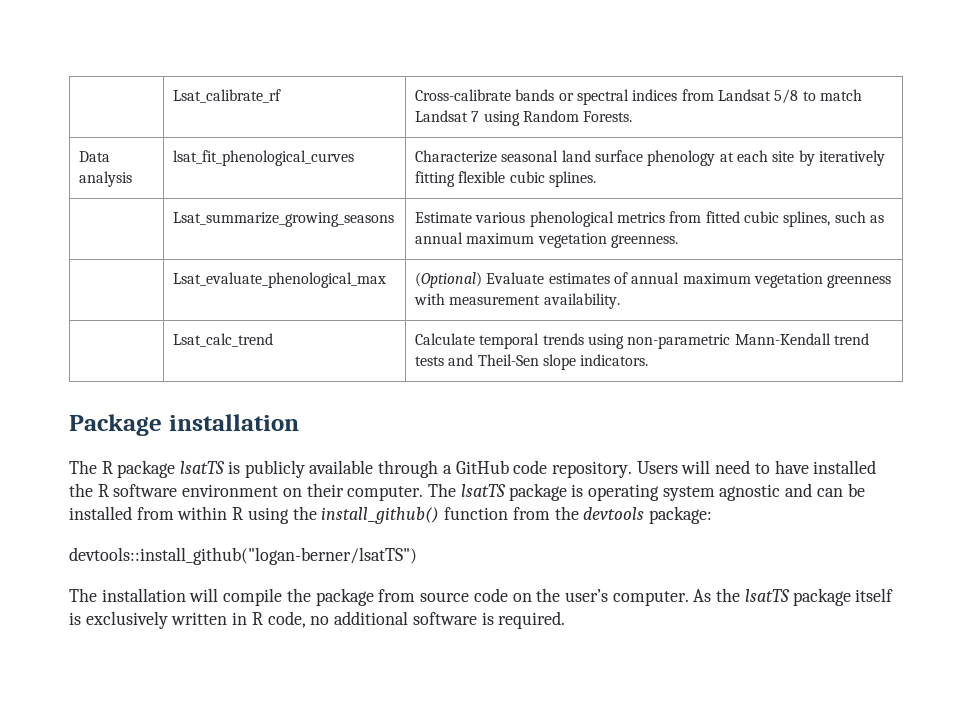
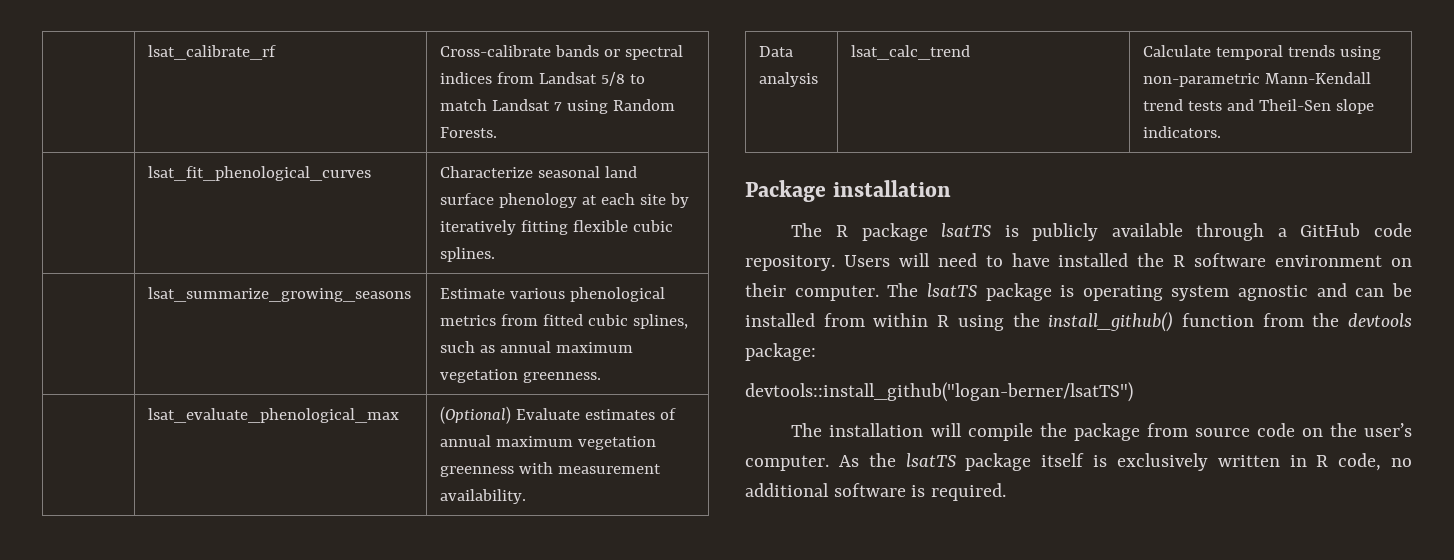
[172,89,281,103] | Lsat_calibrate_rf -> [147,45,276,60] | lsat_calibrate_rf
[78,151,110,162] [78,171,132,187] Data analysis -> (497, 132) none
[172,212,394,227] Lsat_summarize_growing_seasons -> [147,287,411,302] lsat_summarize_growing_seasons
[172,272,386,288] Lsat_evaluate_phenological_max -> [147,408,399,423] lsat_evaluate_phenological_max
[172,333,273,347] | Lsat_calc_trend -> [758,46,793,57] [758,72,818,87] [850,45,970,60] Data analysis | lsat_calc_trend

